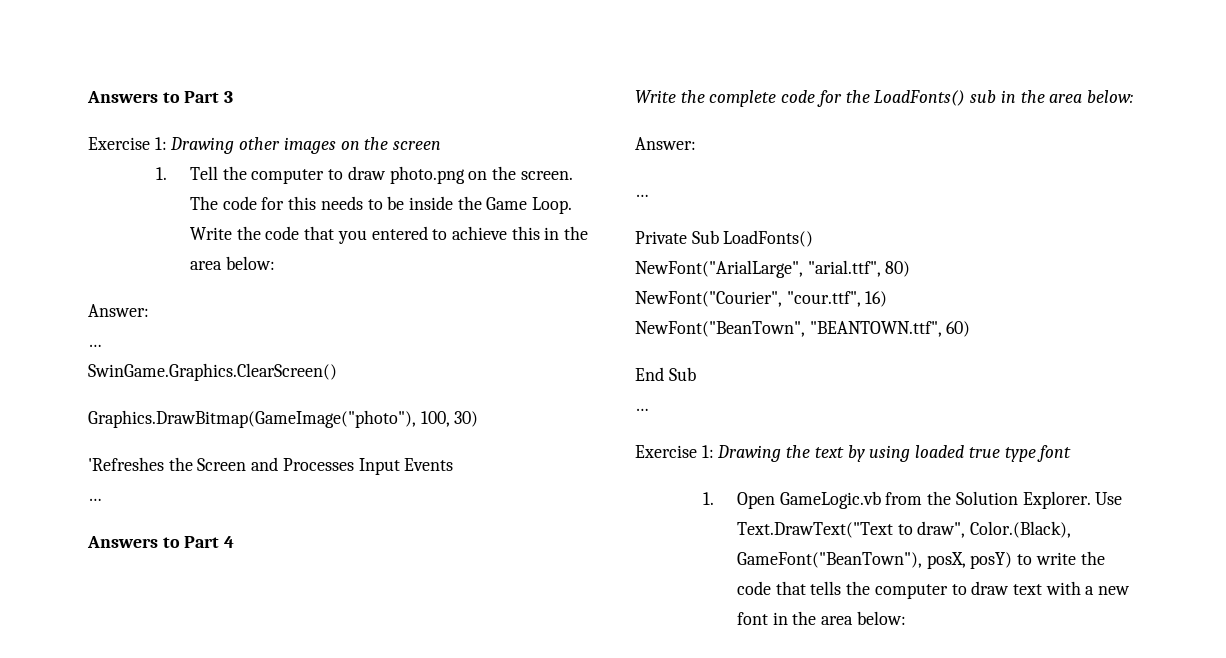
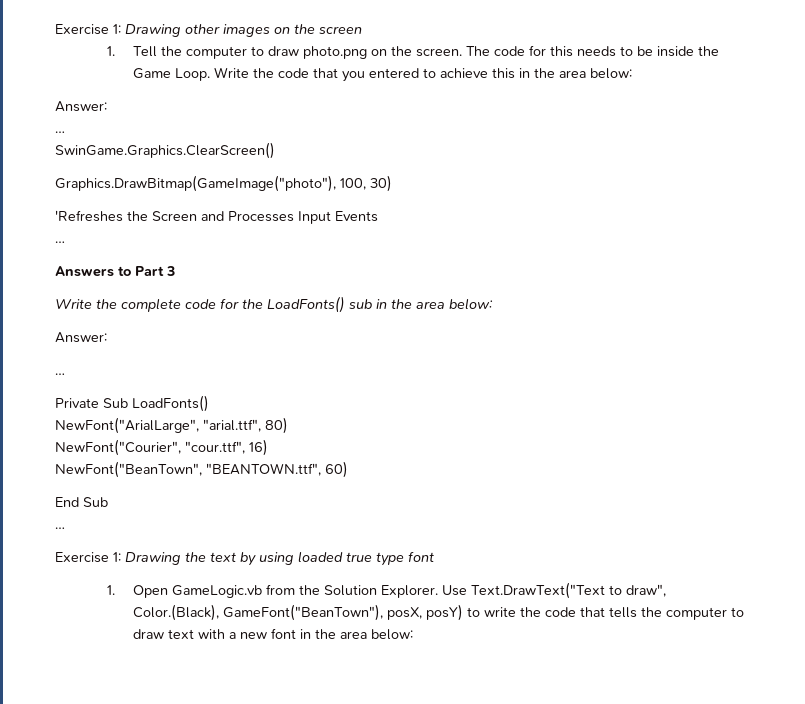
[87,91,234,103] Answers to Part 3 // -> (55, 29) none
[224,536,235,548] 4 -> [166,266,175,276] 3

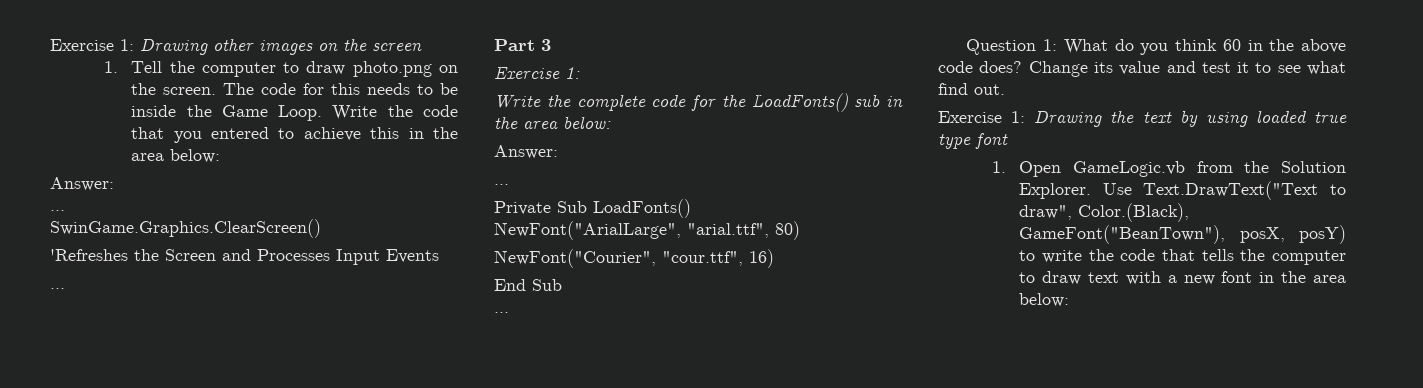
[55,175,392,192] // Graphics.DrawBitmap(GameImage("photo"), 100, 30) -> (321, 228) none
[55,266,131,277] Answers to -> (65, 288) none
(175, 271) none -> [494,66,580,79] // Exercise 1:
[55,461,348,478] // NewFont("BeanTown", "BEANTOWN.ttf", 60) -> (774, 258) none
(65, 528) none -> [966,39,1346,55] [938,61,1346,77] [938,83,1005,95] // Question 1: What do you think 60 in the above code does? Change its value and test it to see what find out.

